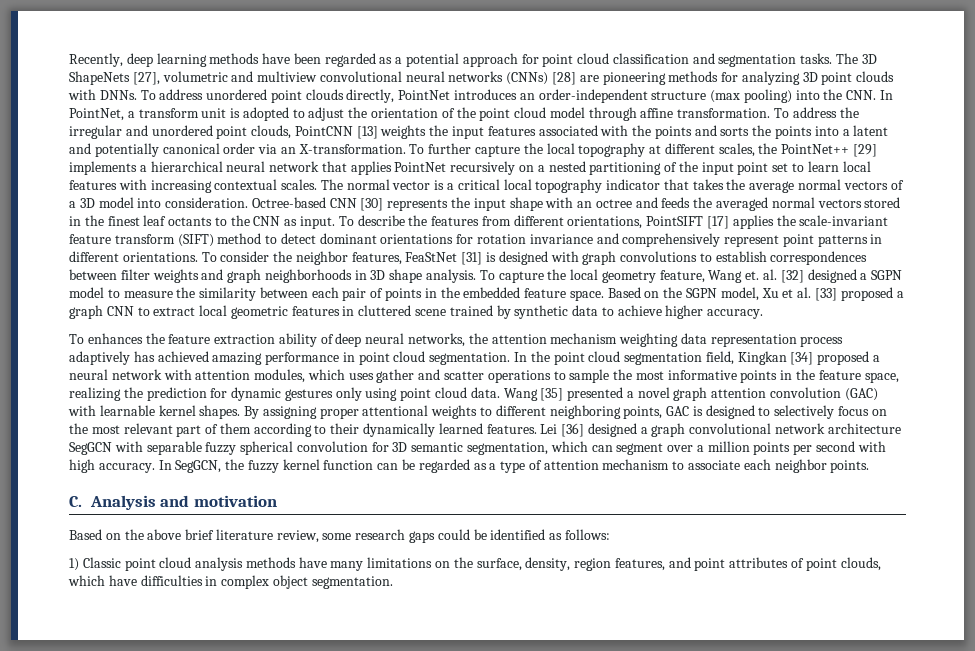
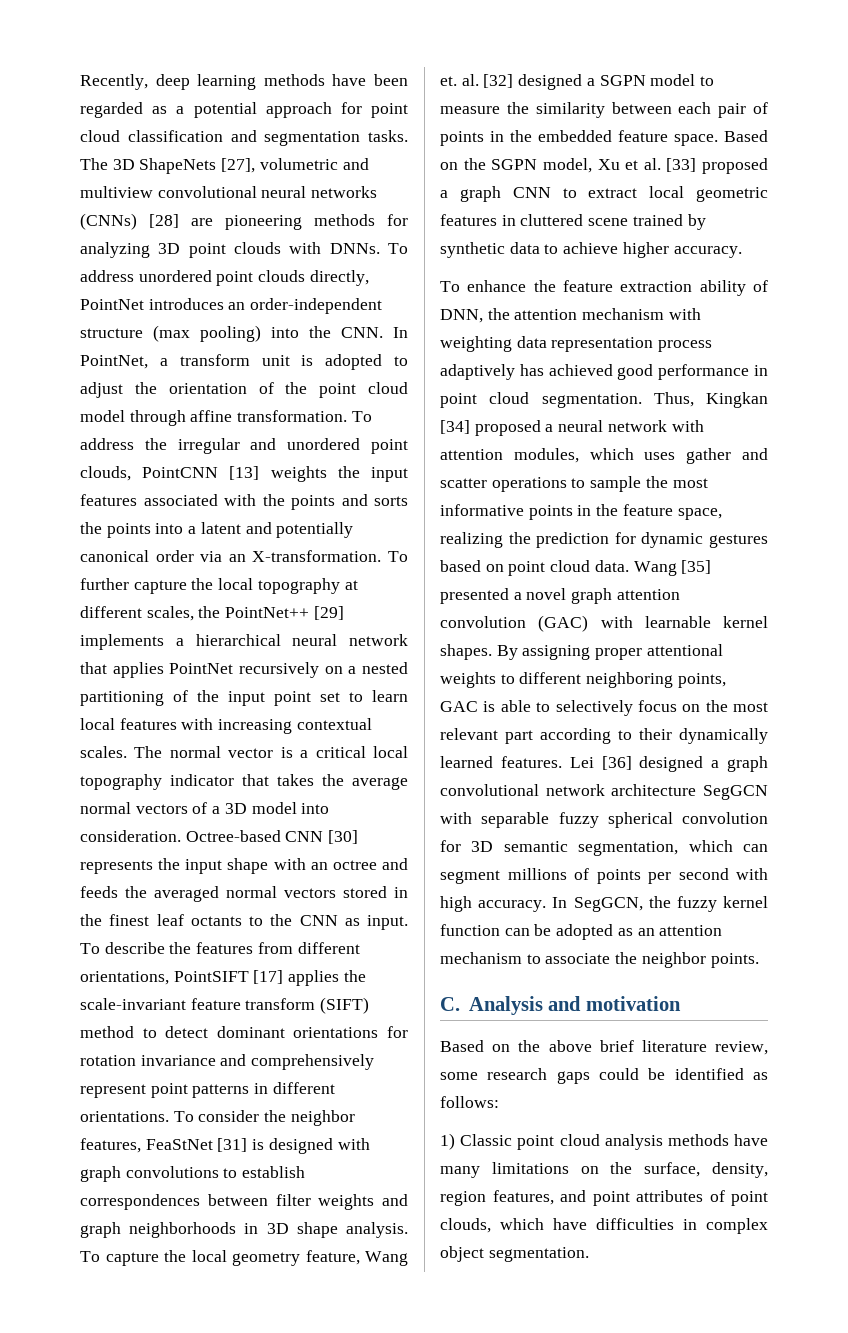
[87,333,143,344] enhances -> [467,280,527,292] enhance
[335,333,466,347] deep neural networks, -> [440,309,483,323] DNN,
(618, 338) none -> [668,308,701,320] with
[212,352,263,365] amazing -> [617,364,654,380] good
[514,351,734,365] In the point cloud segmentation field, -> [653,392,694,407] Thus,
[335,387,398,401] only using -> [440,560,504,572] based on
[705,405,755,419] designed -> [500,700,531,712] able
[205,423,251,434] of them -> (533, 737) none
[667,441,750,452] over a million -> [507,868,589,880] millions of
[418,459,542,473] regarded as a type of -> [556,924,655,940] adopted as an
[743,459,771,470] each -> [615,952,638,964] the

